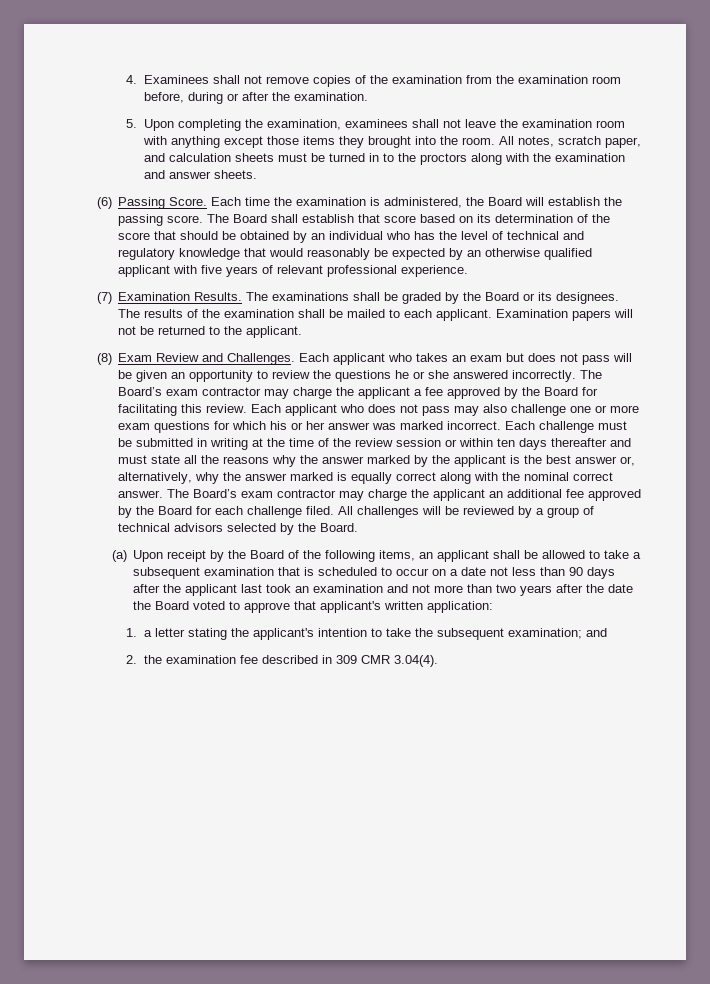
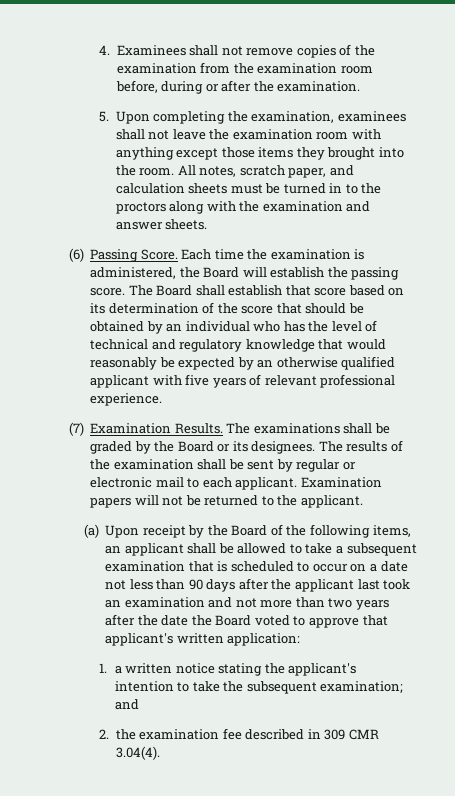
[347,309,386,318] mailed -> [247,459,356,472] [90,477,184,488] sent by regular or electronic mail
[96,353,633,365] [118,370,603,382] [118,387,599,399] [118,404,640,416] [118,421,628,433] [118,438,632,450] [118,455,636,467] [118,472,614,484] [118,489,642,501] [118,506,595,518] [118,523,359,535] // (8) Exam Review and Challenges. Each applicant who takes an exam but does not pass will be given an opportunity to review the questions he or she answered incorrectly. The Board’s exam contractor may charge the applicant a fee approved by the Board for facilitating this review. Each applicant who does not pass may also challenge one or more exam questions for which his or her answer was marked incorrect. Each challenge must be submitted in writing at the time of the review session or within ten days thereafter and must state all the reasons why the answer marked by the applicant is the best answer or, alternatively, why the answer marked is equally correct along with the nominal correct answer. The Board’s exam contractor may charge the applicant an additional fee approved by the Board for each challenge filed. All challenges will be reviewed by a group of technical advisors selected by the Board. -> (363, 501) none
[154,628,185,637] letter -> [125,663,215,674] written notice

